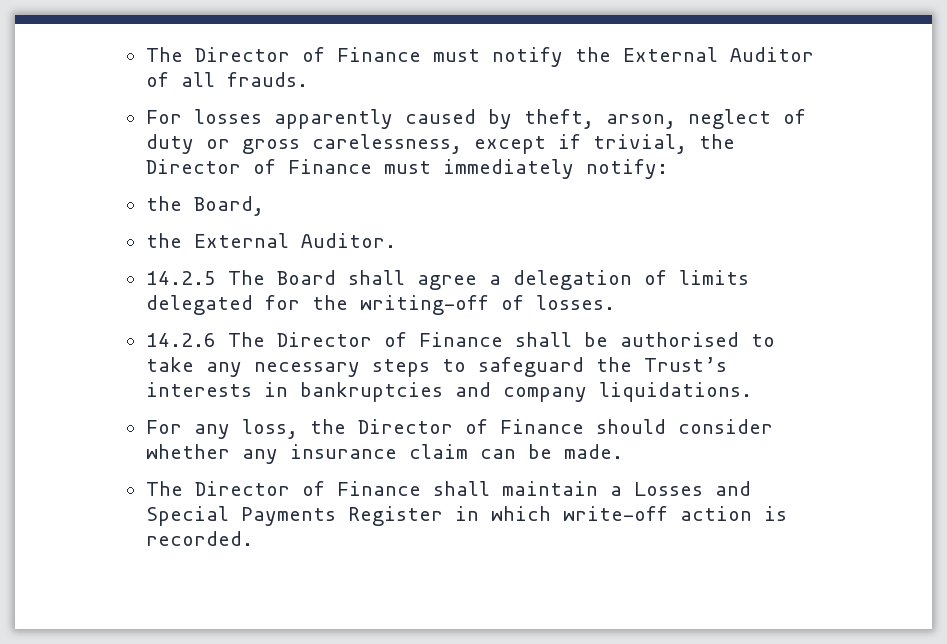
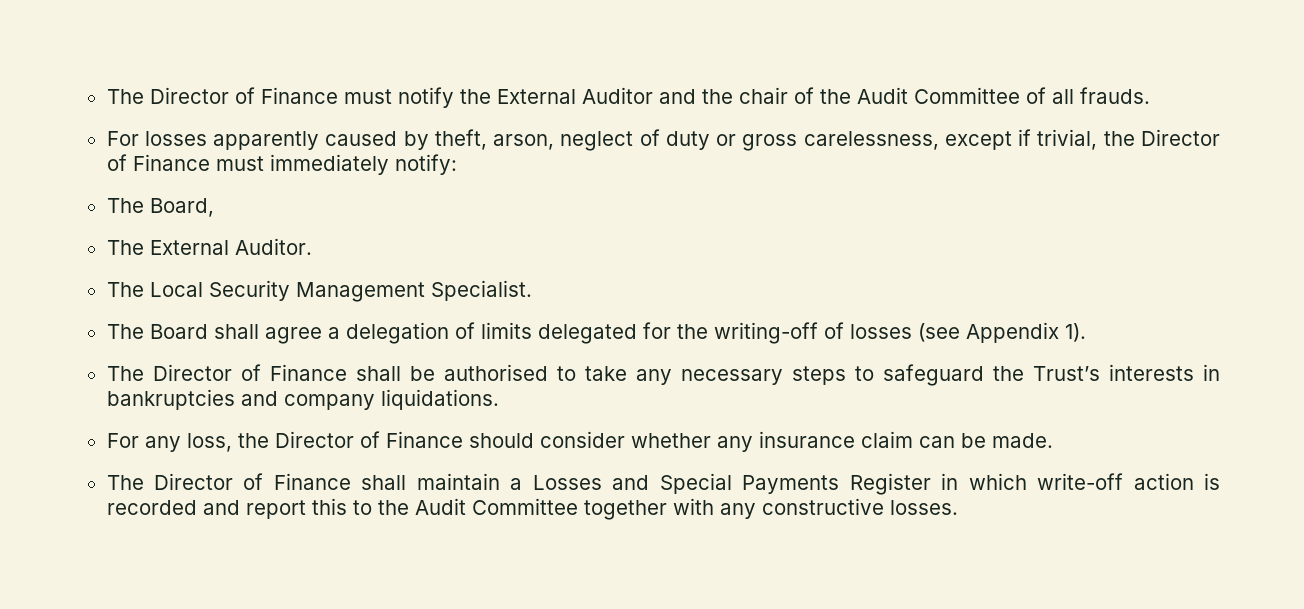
(814, 54) none -> [658,87,1020,104] and the chair of the Audit Committee
[145,196,182,211] the -> [106,198,144,213] The
[145,233,182,248] the -> [106,240,144,255] The
[145,271,216,285] 14.2.5 -> [106,280,532,302] The Local Security Management Specialist. //
[535,295,615,310] [145,333,216,347] losses. // 14.2.6 -> [849,322,1086,343] losses (see Appendix 1). //
[145,531,253,546] recorded. -> [106,498,958,520] recorded and report this to the Audit Committee together with any constructive losses.

